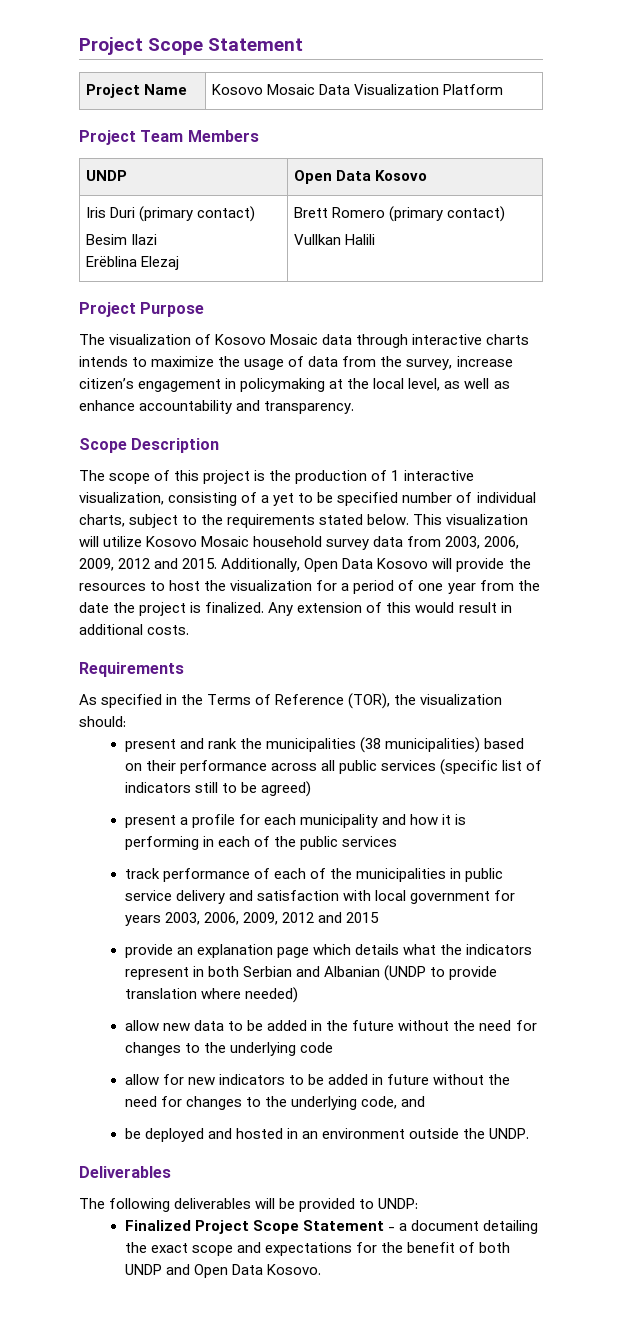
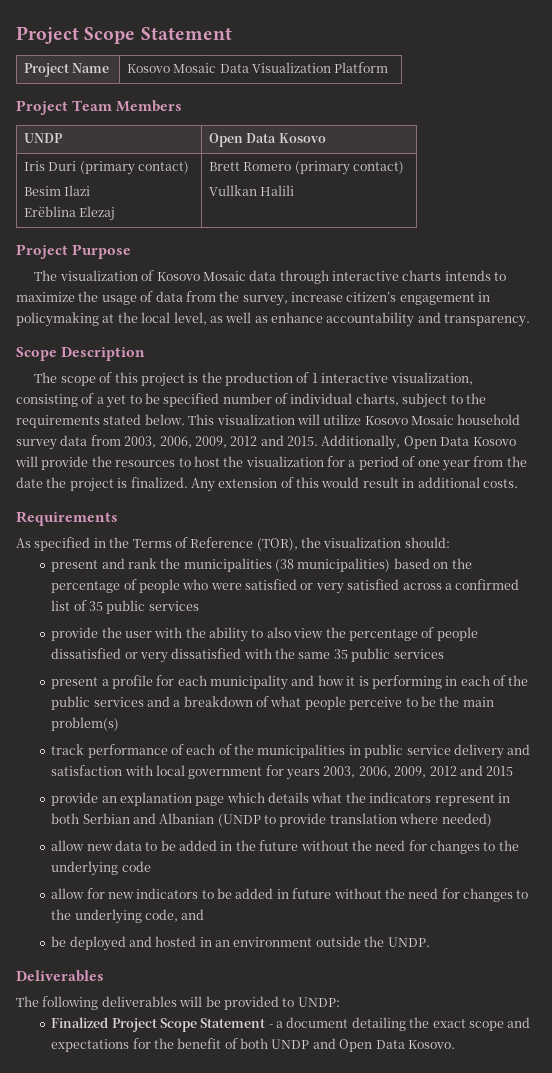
[145,759,543,775] [124,781,312,797] their performance across all public services (specific list of indicators still to be agreed) -> [451,558,472,569] [51,579,520,594] [51,600,199,614] [51,627,478,642] [51,648,444,663] the percentage of people who were satisfied or very satisfied across a confirmed list of 35 public services // provide the user with the ability to also view the percentage of people dissatisfied or very dissatisfied with the same 35 public services
(398, 841) none -> [146,696,494,710] [51,717,120,731] and a breakdown of what people perceive to be the main problem(s)

